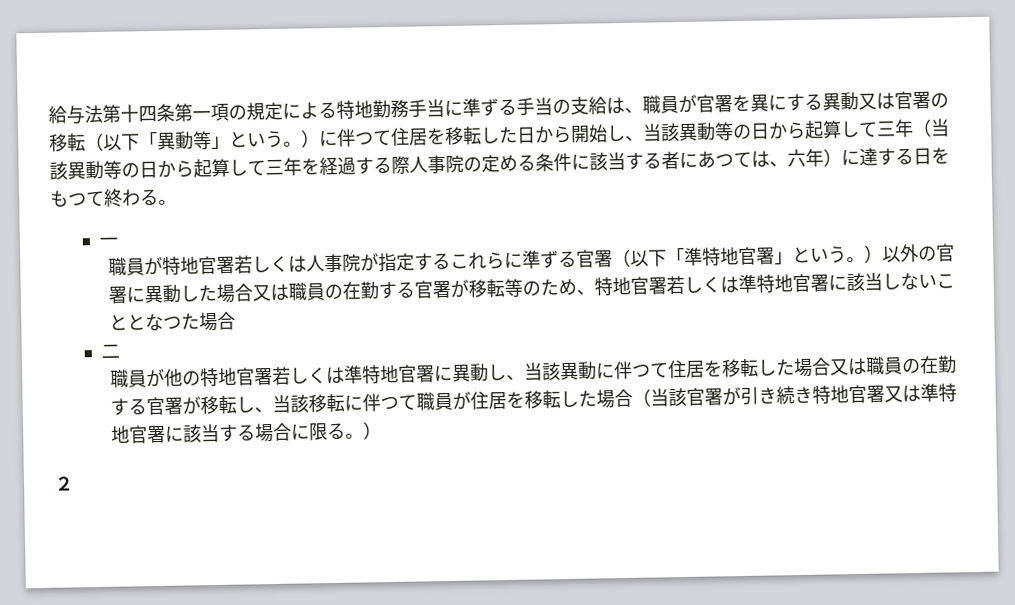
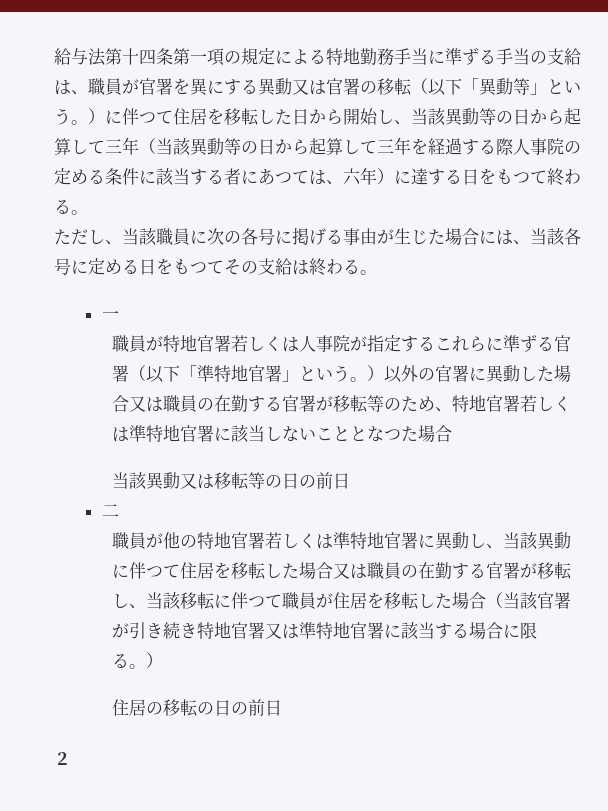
(177, 202) none -> [54,227,581,246] [54,258,377,276] // ただし、当該職員に次の各号に掲げる事由が生じた場合には、当該各号に定める日をもつてその支給は終わる。
(237, 320) none -> [112,472,351,490] // 当該異動又は移転等の日の前日
(383, 430) none -> [112,699,283,717] // 住居の移転の日の前日

